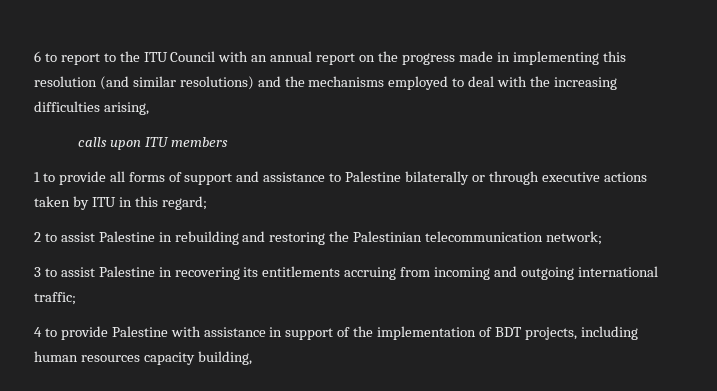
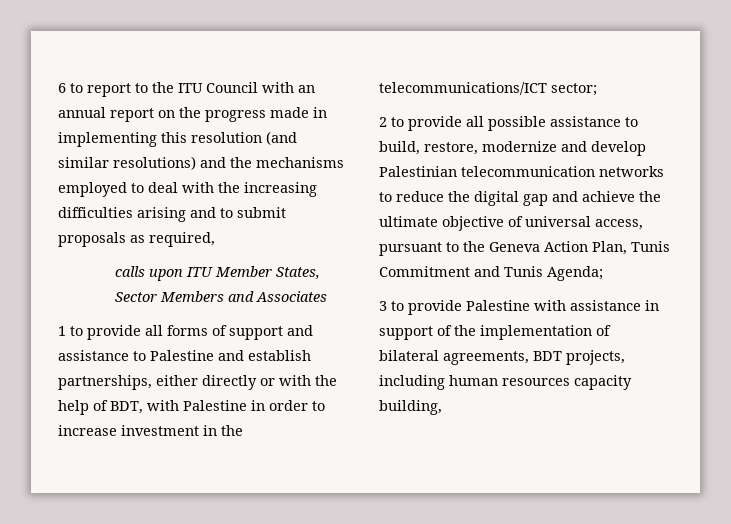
[103,102,149,115] [78,137,229,150] arising, // calls upon ITU members -> [137,207,286,222] [58,232,215,247] [114,266,320,281] [114,291,327,302] arising and to submit proposals as required, // calls upon ITU Member States, Sector Members and Associates
[405,171,647,185] [34,196,207,210] [34,231,603,245] [34,266,658,280] [34,292,76,305] [34,327,42,337] bilaterally or through executive actions taken by ITU in this regard; // 2 to assist Palestine in rebuilding and restoring the Palestinian telecommunication network; // 3 to assist Palestine in recovering its entitlements accruing from incoming and outgoing international traffic; // 4 -> [218,350,311,361] [58,375,337,390] [58,400,325,415] [58,425,243,436] [379,82,597,96] [379,116,638,131] [379,141,646,156] [379,166,664,177] [379,191,661,206] [379,216,643,231] [379,241,670,256] [379,266,603,281] [379,301,387,311] and establish partnerships, either directly or with the help of BDT, with Palestine in order to increase investment in the telecommunications/ICT sector; // 2 to provide all possible assistance to build, restore, modernize and develop Palestinian telecommunication networks to reduce the digital gap and achieve the ultimate objective of universal access, pursuant to the Geneva Action Plan, Tunis Commitment and Tunis Agenda; // 3
(493, 332) none -> [379,350,529,365] bilateral agreements,

